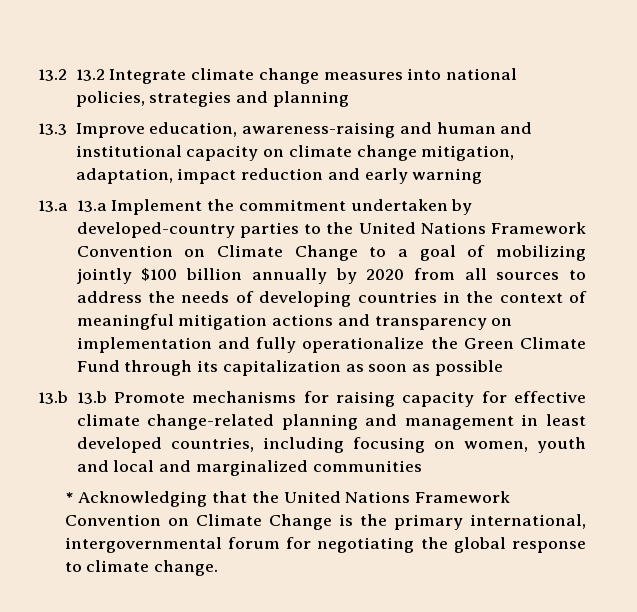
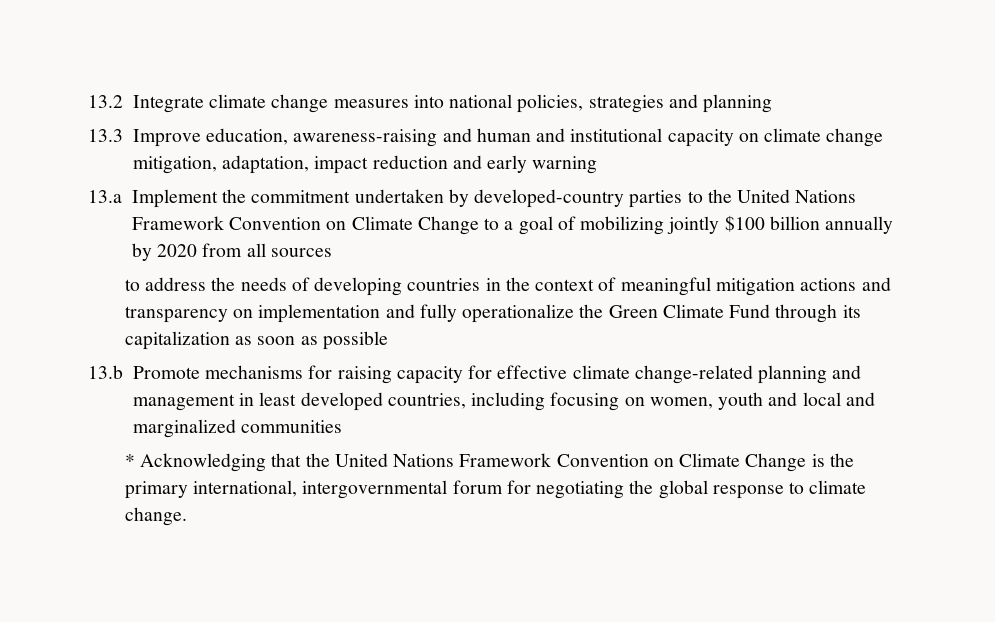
[38,69,105,81] 13.2 13.2 -> [88,95,123,108] 13.2
[76,200,107,212] 13.a -> (122, 196) none
(560, 276) none -> (332, 252) //
[76,391,107,404] 13.b -> (123, 372) none

